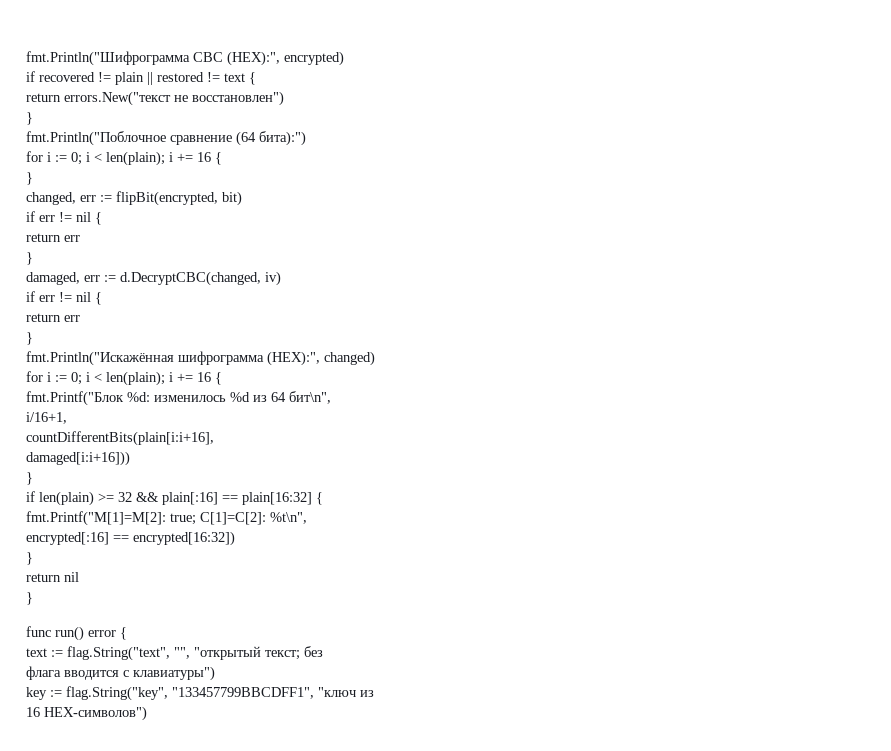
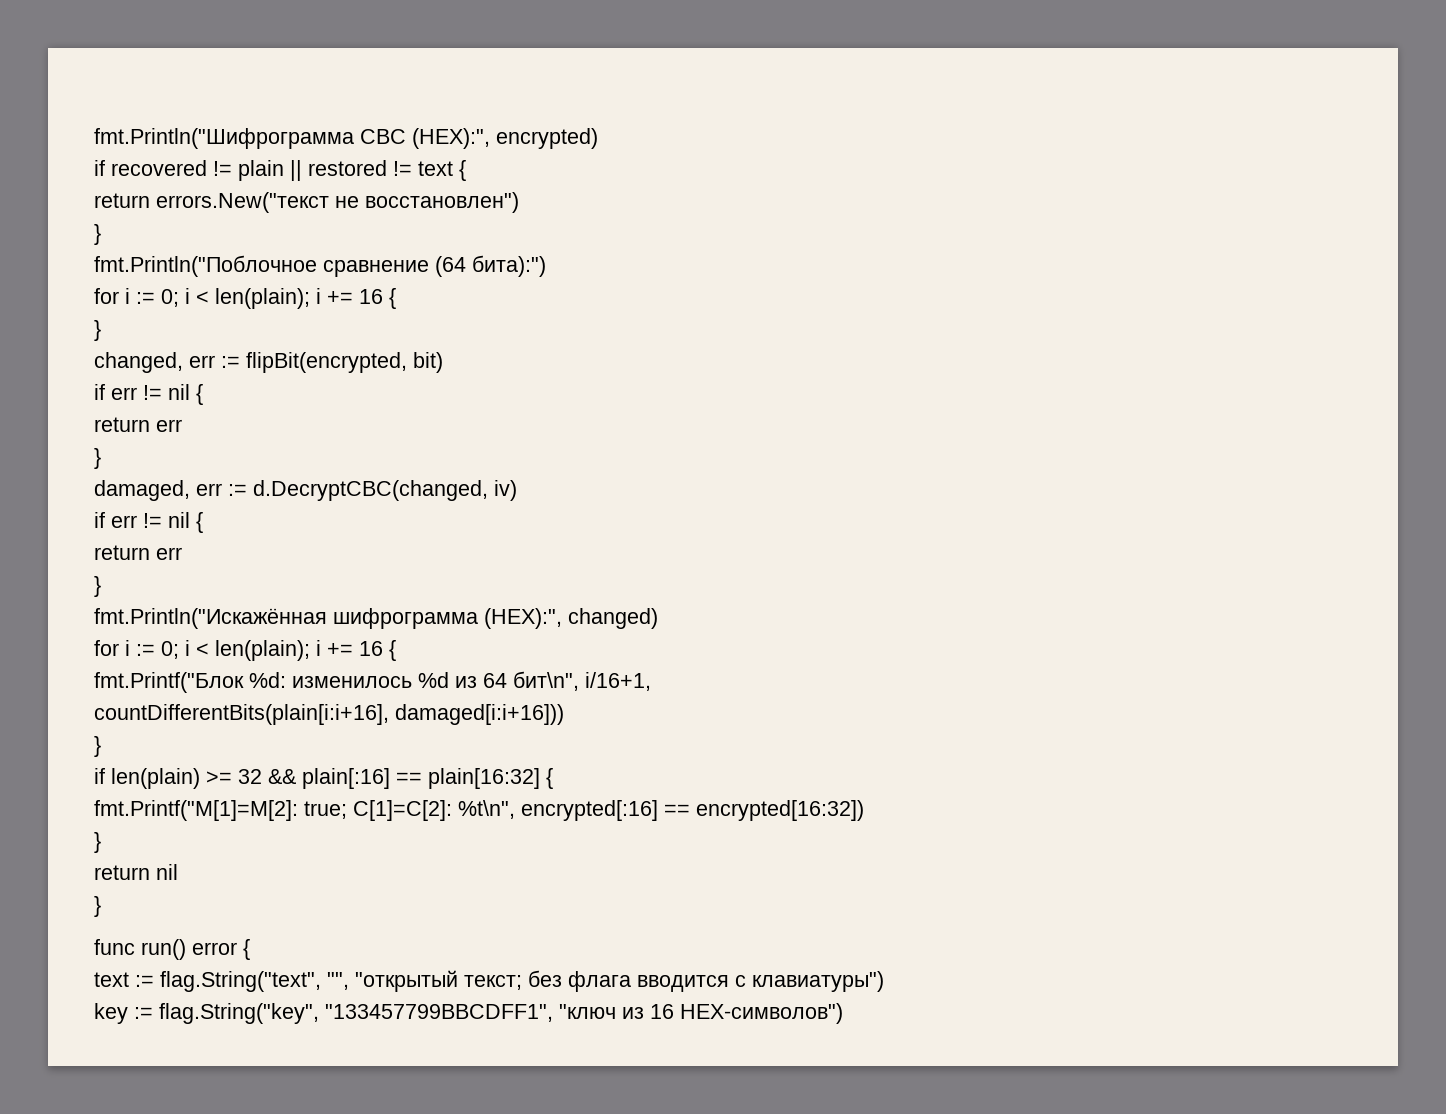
(331, 397) // -> (579, 681) none
(214, 438) // -> (389, 714) none
(307, 518) // -> (515, 809) none
(323, 651) // -> (562, 978) none
(374, 693) // -> (644, 1013) none

